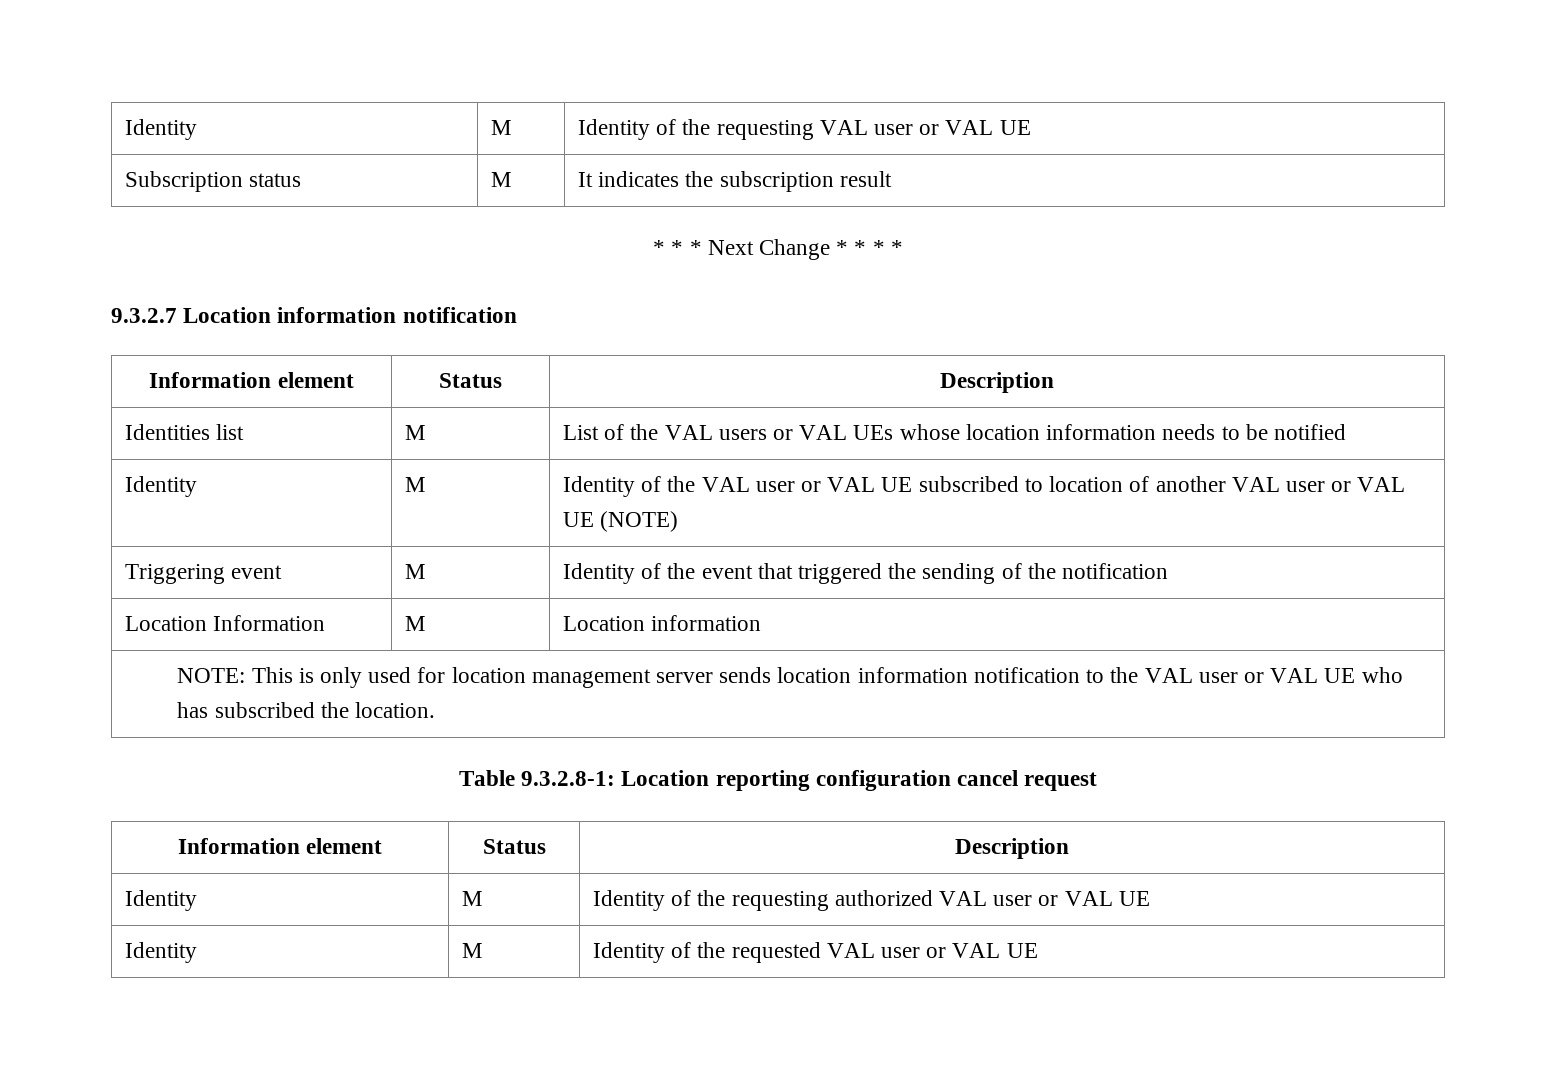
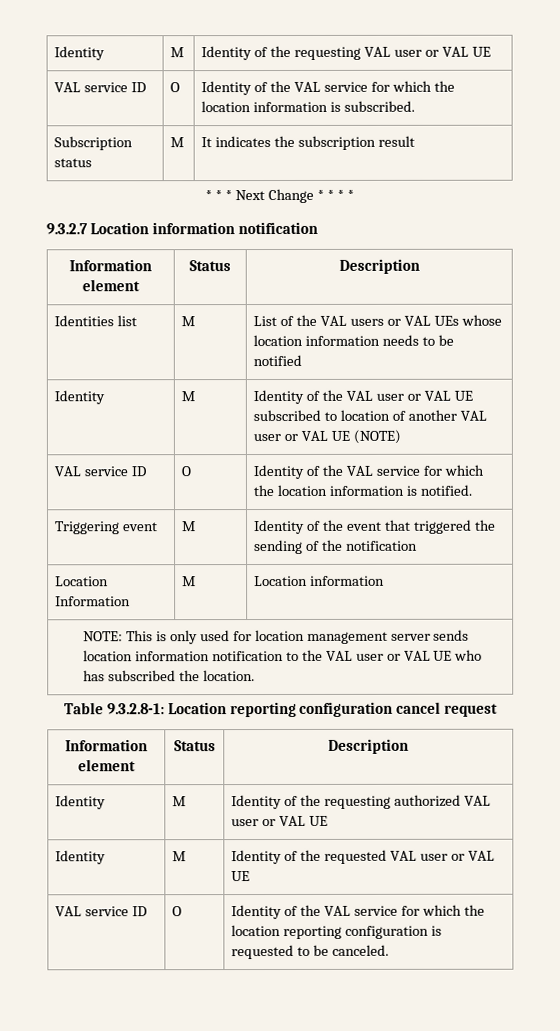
(1031, 127) none -> [54,82,147,93] [170,82,181,93] [201,80,455,96] [201,100,416,113] // VAL service ID | O | Identity of the VAL service for which the location information is subscribed.
(679, 521) none -> [54,466,147,477] [181,466,192,477] [253,464,484,480] [253,484,473,497] // VAL service ID | O | Identity of the VAL service for which the location information is notified.
(1038, 950) none -> [55,906,148,917] [172,906,183,917] [231,904,485,920] [231,924,443,939] [231,944,390,960] // VAL service ID | O | Identity of the VAL service for which the location reporting configuration is requested to be canceled.

